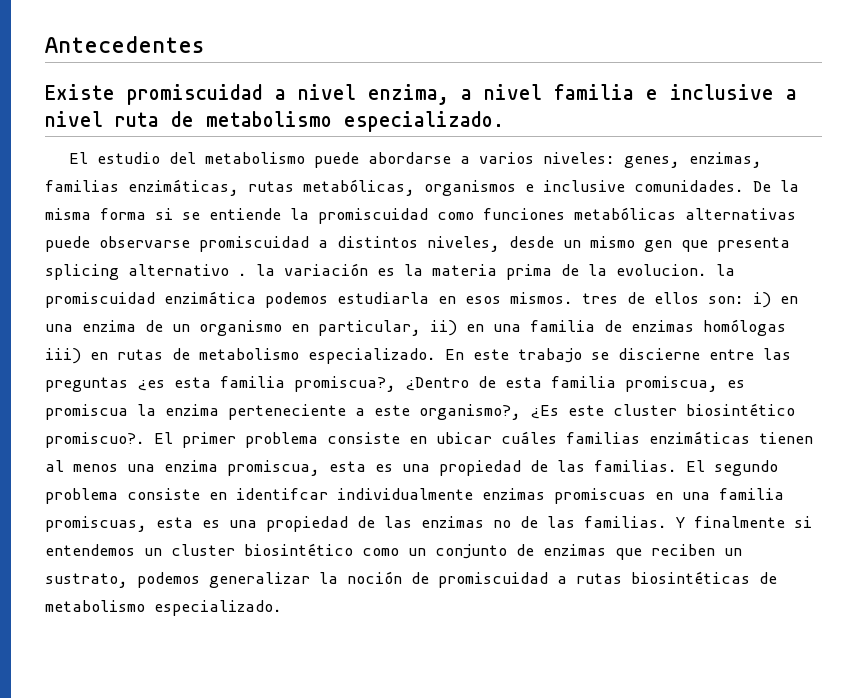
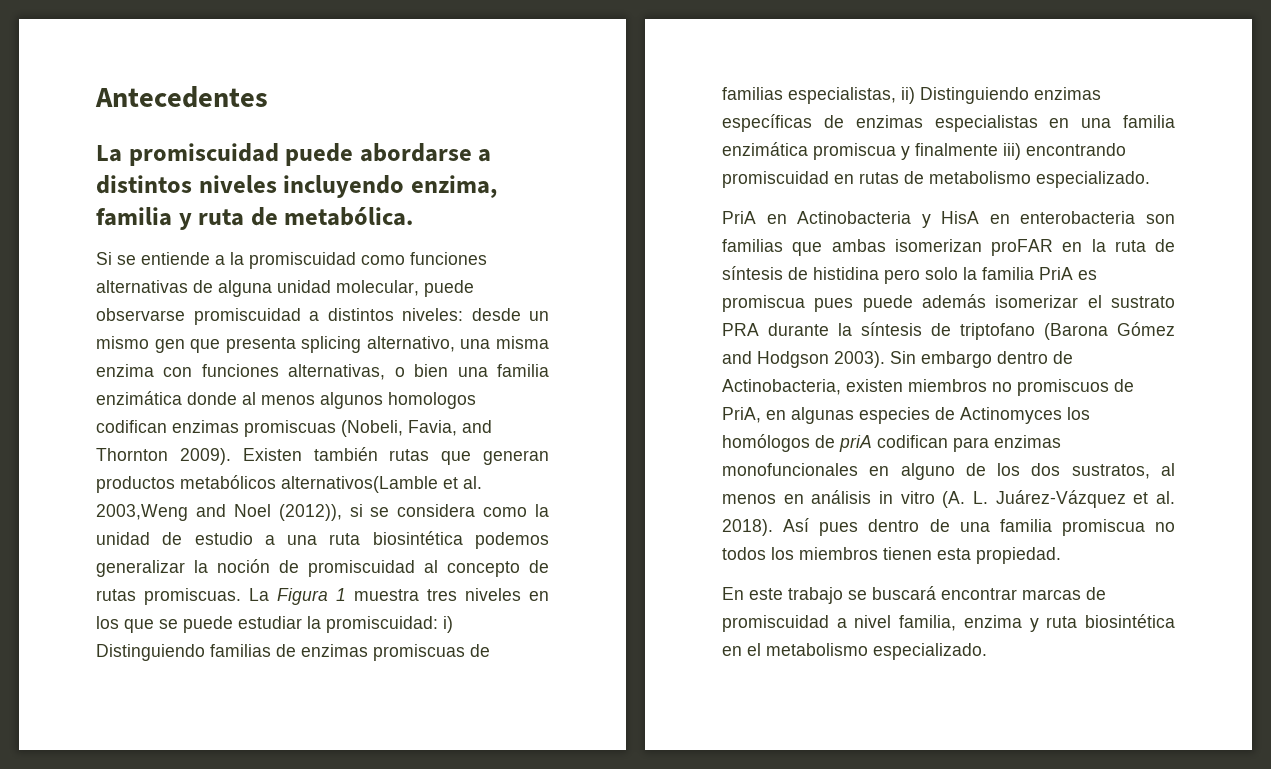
[45,84,797,105] [45,111,504,132] [68,152,762,168] [45,179,799,196] [45,208,173,220] Existe promiscuidad a nivel enzima, a nivel familia e inclusive a nivel ruta de metabolismo especializado. // El estudio del metabolismo puede abordarse a varios niveles: genes, enzimas, familias enzimáticas, rutas metabólicas, organismos e inclusive comunidades. De la misma forma si -> [96,143,492,166] [96,175,497,198] [96,207,414,230] [96,252,112,265] La promiscuidad puede abordarse a distintos niveles incluyendo enzima, familia y ruta de metabólica. // Si
(281, 214) none -> [215,255,225,265] a
[574,207,796,220] metabólicas alternativas -> [96,280,419,297] alternativas de alguna unidad molecular,
[427,236,500,252] niveles, -> [402,308,463,321] niveles:
[128,263,735,280] [45,291,798,308] [45,319,786,336] [45,348,791,364] [45,376,745,392] [45,403,795,420] [45,431,813,448] [45,460,778,476] [45,488,784,504] [45,516,812,532] [45,543,742,560] [45,573,128,588] alternativo . la variación es la materia prima de la evolucion. la promiscuidad enzimática podemos estudiarla en esos mismos. tres de ellos son: i) en una enzima de un organismo en particular, ii) en una familia de enzimas homólogas iii) en rutas de metabolismo especializado. En este trabajo se discierne entre las preguntas ¿es esta familia promiscua?, ¿Dentro de esta familia promiscua, es promiscua la enzima perteneciente a este organismo?, ¿Es este cluster biosintético promiscuo?. El primer problema consiste en ubicar cuáles familias enzimáticas tienen al menos una enzima promiscua, esta es una propiedad de las familias. El segundo problema consiste en identifcar individualmente enzimas promiscuas en una familia promiscuas, esta es una propiedad de las enzimas no de las familias. Y finalmente si entendemos un cluster biosintético como un conjunto de enzimas que reciben un sustrato, -> [366,336,549,352] [96,364,549,380] [96,391,476,409] [96,420,492,437] [96,447,549,465] [96,475,482,493] [96,504,549,521] [96,531,463,545] alternativo, una misma enzima con funciones alternativas, o bien una familia enzimática donde al menos algunos homologos codifican enzimas promiscuas (Nobeli, Favia, and Thornton 2009). Existen también rutas que generan productos metabólicos alternativos(Lamble et al. 2003,Weng and Noel (2012)), si se considera como la unidad de estudio a una ruta biosintética
[557,571,777,584] a rutas biosintéticas de -> [424,560,549,577] [96,588,549,605] [96,616,453,633] [96,644,490,661] [722,87,1101,104] [722,114,1175,132] [722,142,1126,160] [722,171,1150,188] [722,211,1175,228] [722,239,1175,256] [722,266,1097,284] [722,294,1175,312] [722,322,1175,340] [722,351,1073,368] [722,379,1134,396] [722,407,1090,424] [722,434,1061,452] [722,463,1175,480] [722,490,1175,508] [722,518,1175,536] [722,547,1061,564] [722,586,1106,604] [722,614,1175,632] [722,643,761,656] al concepto de rutas promiscuas. La Figura 1 muestra tres niveles en los que se puede estudiar la promiscuidad: i) Distinguiendo familias de enzimas promiscuas de familias especialistas, ii) Distinguiendo enzimas específicas de enzimas especialistas en una familia enzimática promiscua y finalmente iii) encontrando promiscuidad en rutas de metabolismo especializado. // PriA en Actinobacteria y HisA en enterobacteria son familias que ambas isomerizan proFAR en la ruta de síntesis de histidina pero solo la familia PriA es promiscua pues puede además isomerizar el sustrato PRA durante la síntesis de triptofano (Barona Gómez and Hodgson 2003). Sin embargo dentro de Actinobacteria, existen miembros no promiscuos de PriA, en algunas especies de Actinomyces los homólogos de priA codifican para enzimas monofuncionales en alguno de los dos sustratos, al menos en análisis in vitro (A. L. Juárez-Vázquez et al. 2018). Así pues dentro de una familia promiscua no todos los miembros tienen esta propiedad. // En este trabajo se buscará encontrar marcas de promiscuidad a nivel familia, enzima y ruta biosintética en el

